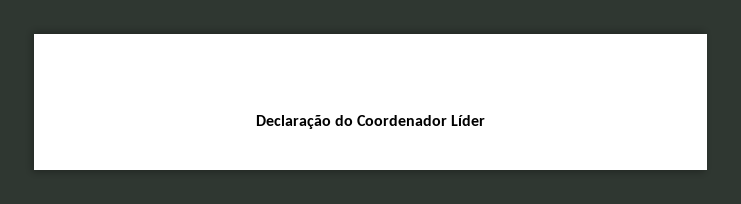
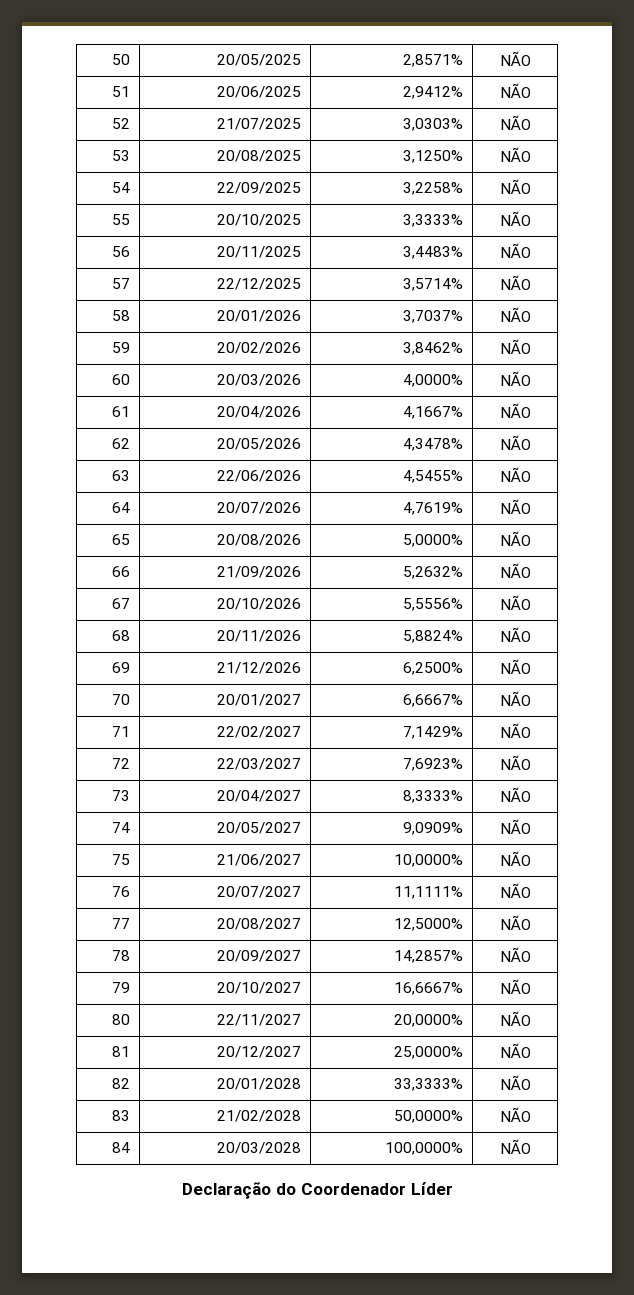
(255, 122) none -> [112,54,131,65] [217,54,302,66] [403,54,464,67] [499,51,531,66] [112,86,131,97] [217,86,302,98] [403,86,464,99] [499,83,531,98] [112,118,131,129] [217,118,302,130] [403,118,464,131] [499,115,531,130] [112,150,131,161] [217,150,302,162] [403,150,464,163] [499,147,531,162] [112,182,131,193] [217,182,302,194] [403,182,464,195] [499,179,531,194] [112,214,131,225] [217,214,302,226] [403,214,464,227] [499,211,531,226] [112,246,131,257] [217,246,302,258] [403,246,464,259] [499,243,531,258] [112,278,131,289] [217,278,302,290] [403,278,464,291] [499,275,531,290] [112,310,131,321] [217,310,302,322] [403,310,464,323] [499,307,531,322] [112,342,131,353] [217,342,302,354] [403,342,464,355] [499,339,531,354] [112,374,131,385] [217,374,302,386] [403,374,464,387] [499,371,531,386] [112,406,131,417] [217,406,302,418] [403,406,464,419] [499,403,531,418] [112,438,131,449] [217,438,302,450] [403,438,464,451] [499,435,531,450] [112,470,131,481] [217,470,302,482] [403,470,464,483] [499,467,531,482] [112,502,131,513] [217,502,302,514] [403,502,464,515] [499,499,531,514] [112,534,131,545] [217,534,302,546] [403,534,464,547] [499,531,531,546] [112,566,131,577] [217,566,302,578] [403,566,464,579] [499,563,531,578] [112,598,131,609] [217,598,302,610] [403,598,464,611] [499,595,531,610] [112,630,131,641] [217,630,302,642] [403,630,464,643] [499,627,531,642] [112,662,131,673] [217,662,302,674] [403,662,464,675] [499,659,531,674] [112,694,131,705] [217,694,302,706] [403,694,464,707] [499,691,531,706] [112,726,131,737] [217,726,302,738] [403,726,464,739] [499,723,531,738] [112,758,131,769] [217,758,302,770] [403,758,464,771] [499,755,531,770] [112,790,131,801] [217,790,302,802] [403,790,464,803] [499,787,531,802] [112,822,131,833] [217,822,302,834] [403,822,464,835] [499,819,531,834] [112,854,131,865] [217,854,302,866] [394,854,464,867] [499,851,531,866] [112,886,131,897] [217,886,302,898] [394,886,464,899] [499,883,531,898] [112,918,131,929] [217,918,302,930] [394,918,464,931] [499,915,531,930] [112,950,131,961] [217,950,302,962] [394,950,464,963] [499,947,531,962] [112,982,131,993] [217,982,302,994] [394,982,464,995] [499,979,531,994] [112,1014,131,1025] [217,1014,302,1026] [394,1014,464,1027] [499,1011,531,1026] [112,1046,131,1057] [217,1046,302,1058] [394,1046,464,1059] [499,1043,531,1058] [112,1078,131,1089] [217,1078,302,1090] [394,1078,464,1091] [499,1075,531,1090] [112,1110,131,1121] [217,1110,302,1122] [394,1110,464,1123] [499,1107,531,1122] [112,1142,131,1153] [217,1142,302,1154] [385,1142,464,1155] [499,1139,531,1154] 50 | 20/05/2025 | 2,8571% | NÃO // 51 | 20/06/2025 | 2,9412% | NÃO // 52 | 21/07/2025 | 3,0303% | NÃO // 53 | 20/08/2025 | 3,1250% | NÃO // 54 | 22/09/2025 | 3,2258% | NÃO // 55 | 20/10/2025 | 3,3333% | NÃO // 56 | 20/11/2025 | 3,4483% | NÃO // 57 | 22/12/2025 | 3,5714% | NÃO // 58 | 20/01/2026 | 3,7037% | NÃO // 59 | 20/02/2026 | 3,8462% | NÃO // 60 | 20/03/2026 | 4,0000% | NÃO // 61 | 20/04/2026 | 4,1667% | NÃO // 62 | 20/05/2026 | 4,3478% | NÃO // 63 | 22/06/2026 | 4,5455% | NÃO // 64 | 20/07/2026 | 4,7619% | NÃO // 65 | 20/08/2026 | 5,0000% | NÃO // 66 | 21/09/2026 | 5,2632% | NÃO // 67 | 20/10/2026 | 5,5556% | NÃO // 68 | 20/11/2026 | 5,8824% | NÃO // 69 | 21/12/2026 | 6,2500% | NÃO // 70 | 20/01/2027 | 6,6667% | NÃO // 71 | 22/02/2027 | 7,1429% | NÃO // 72 | 22/03/2027 | 7,6923% | NÃO // 73 | 20/04/2027 | 8,3333% | NÃO // 74 | 20/05/2027 | 9,0909% | NÃO // 75 | 21/06/2027 | 10,0000% | NÃO // 76 | 20/07/2027 | 11,1111% | NÃO // 77 | 20/08/2027 | 12,5000% | NÃO // 78 | 20/09/2027 | 14,2857% | NÃO // 79 | 20/10/2027 | 16,6667% | NÃO // 80 | 22/11/2027 | 20,0000% | NÃO // 81 | 20/12/2027 | 25,0000% | NÃO // 82 | 20/01/2028 | 33,3333% | NÃO // 83 | 21/02/2028 | 50,0000% | NÃO // 84 | 20/03/2028 | 100,0000% | NÃO //

